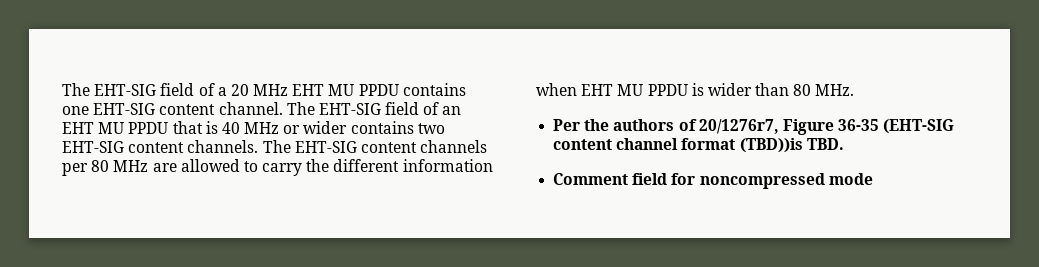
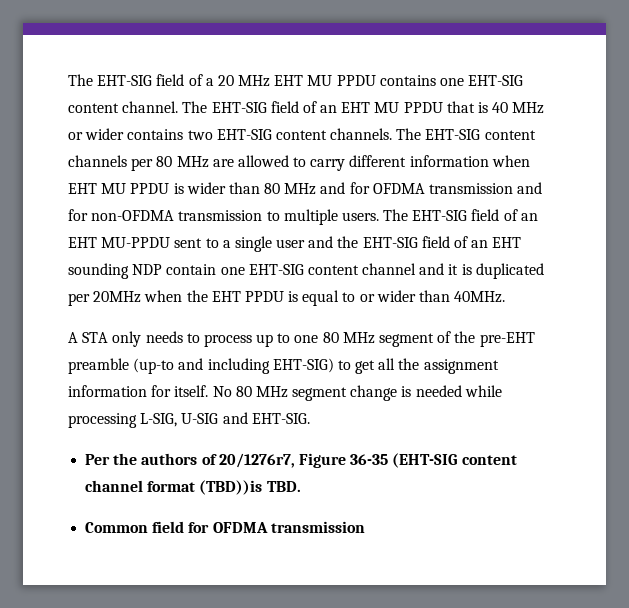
[306,159,330,172] the -> (346, 165) none
[815,84,855,96] MHz. -> [284,182,543,195] [68,209,538,225] [68,236,522,252] [68,263,544,279] [68,290,506,306] [68,331,535,347] [68,358,499,374] [68,385,502,401] [68,412,310,428] MHz and for OFDMA transmission and for non-OFDMA transmission to multiple users. The EHT-SIG field of an EHT MU-PPDU sent to a single user and the EHT-SIG field of an EHT sounding NDP contain one EHT-SIG content channel and it is duplicated per 20MHz when the EHT PPDU is equal to or wider than 40MHz. // A STA only needs to process up to one 80 MHz segment of the pre-EHT preamble (up-to and including EHT-SIG) to get all the assignment information for itself. No 80 MHz segment change is needed while processing L-SIG, U-SIG and EHT-SIG.
[553,173,629,185] Comment -> [85,522,149,533] Common
[699,173,873,189] noncompressed mode -> [212,521,365,533] OFDMA transmission

